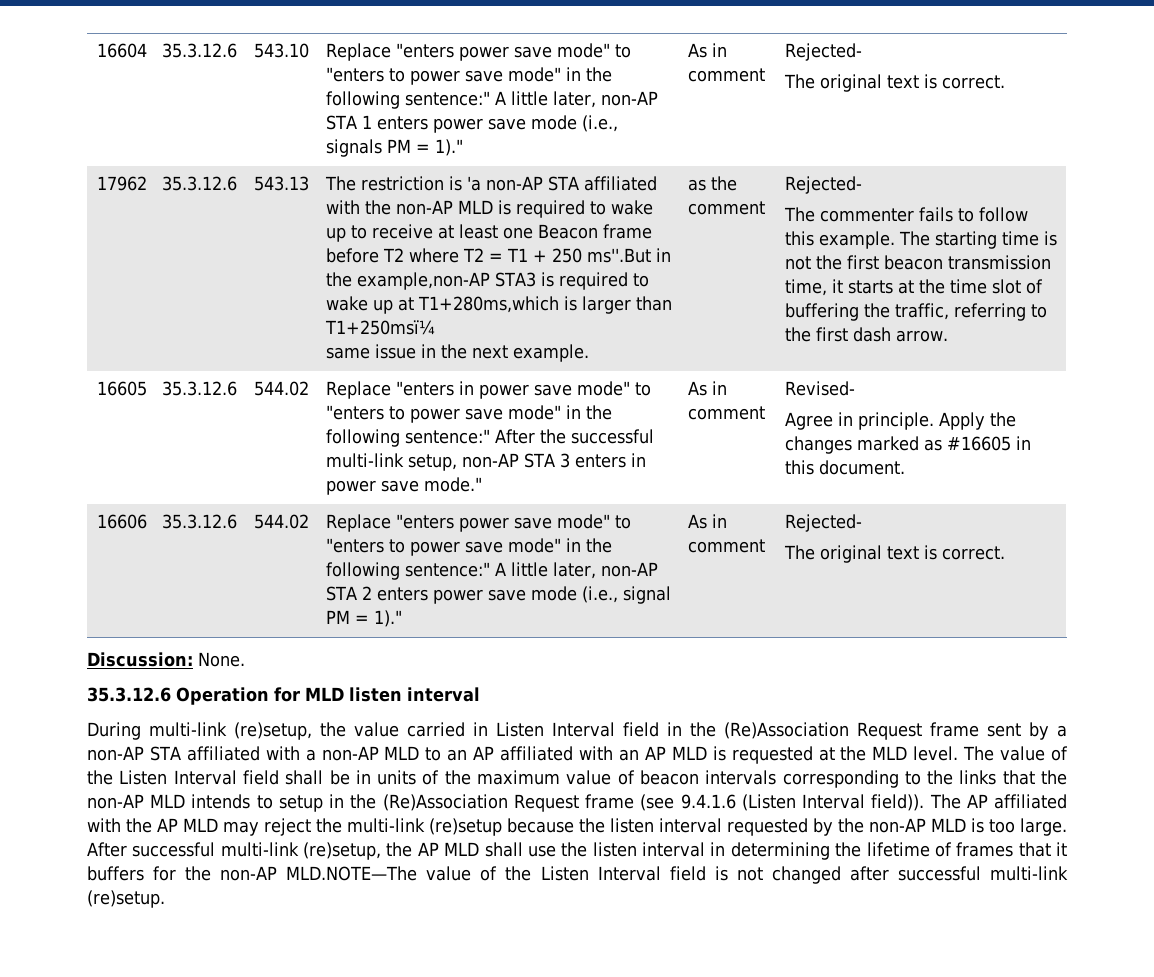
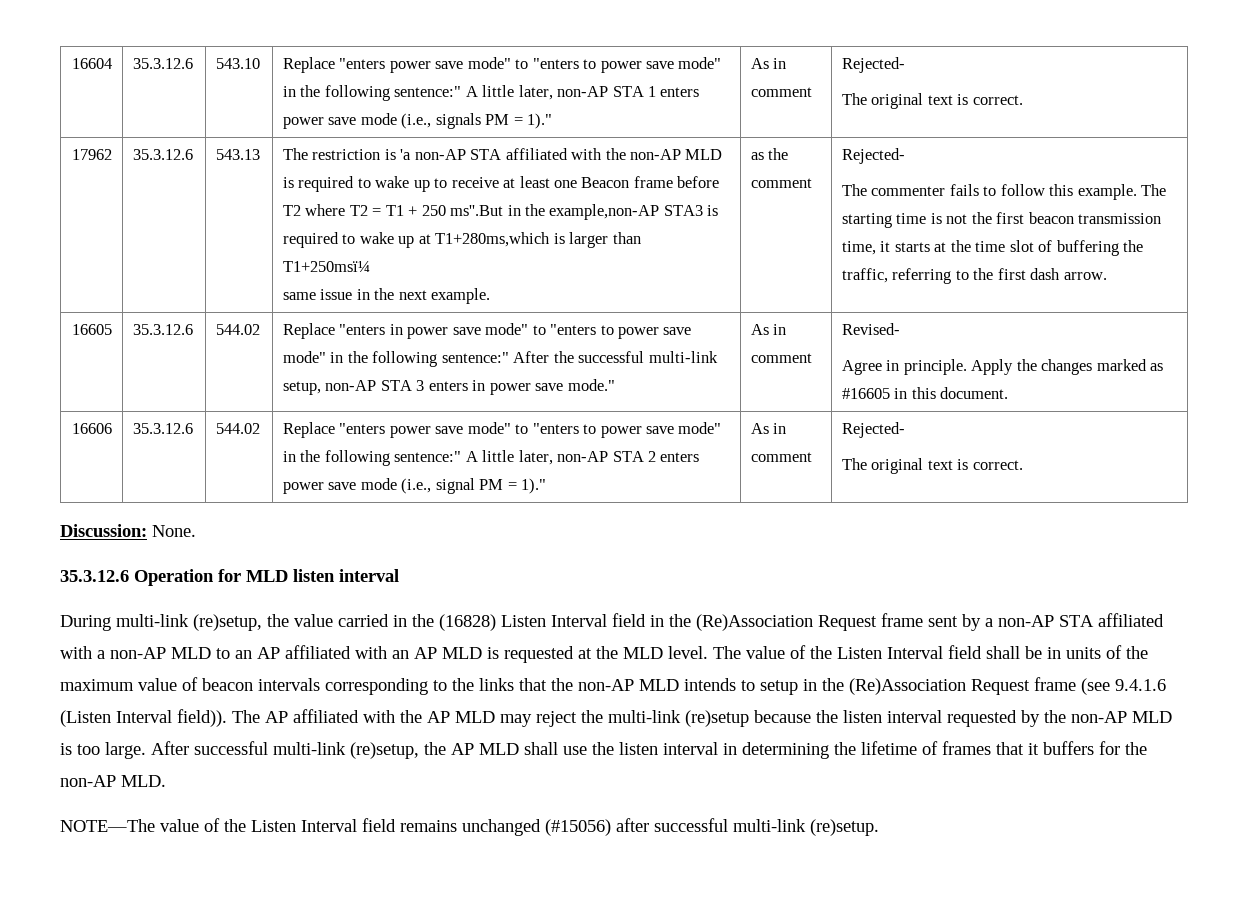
(489, 729) none -> [412,614,496,631] the (16828)
[286,866,841,884] MLD.NOTE—The value of the Listen Interval field is not changed -> [121,775,166,787] [60,818,611,836] MLD. // NOTE—The value of the Listen Interval field remains unchanged (#15056)

